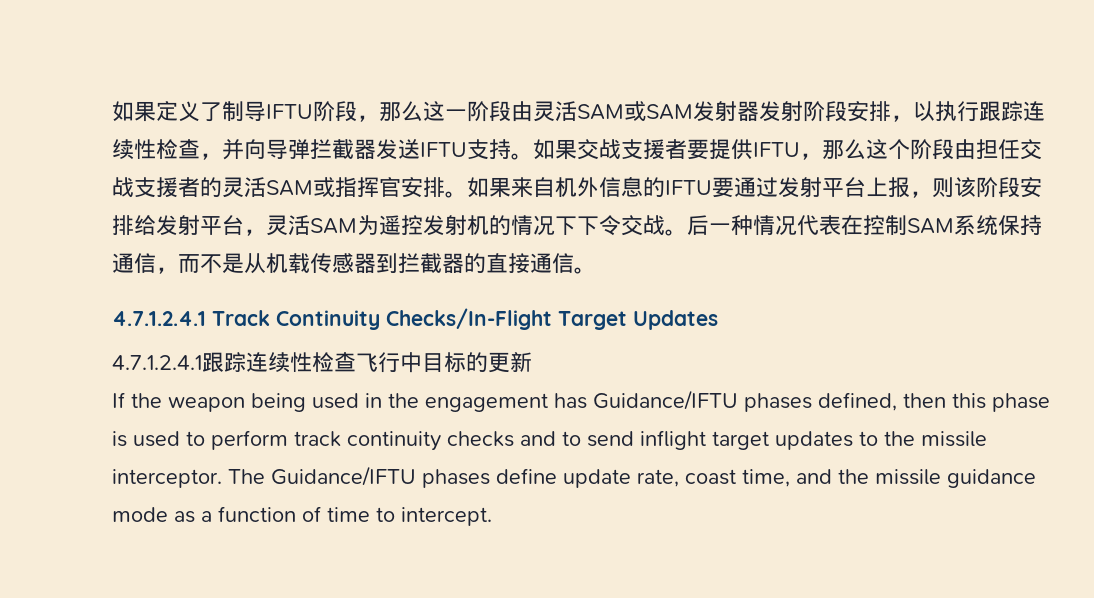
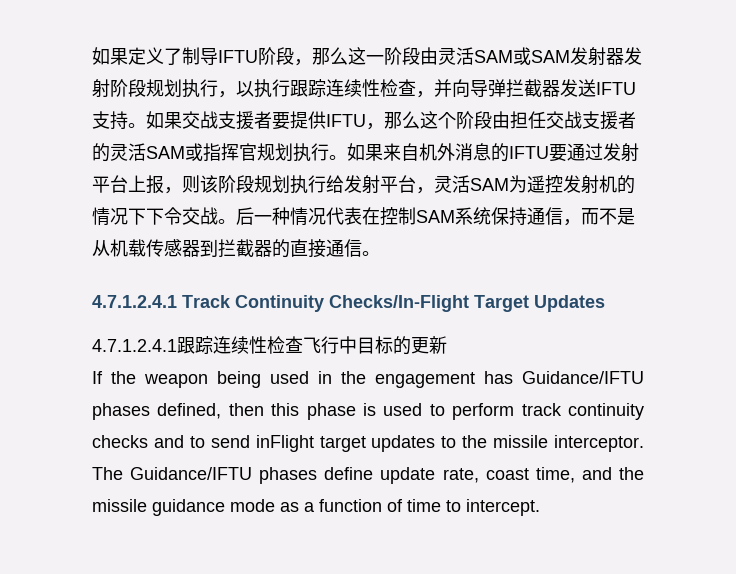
[847,101,891,122] 安排 -> [146,79,218,98] 规划执行
[401,177,445,198] 安排 -> [257,143,329,162] 规划执行
[599,177,621,197] 信 -> [455,143,473,161] 消
[1020,177,1042,198] [112,215,134,235] 安排 -> [254,175,326,194] 规划执行
[640,430,706,450] inflight -> [255,435,314,452] inFlight

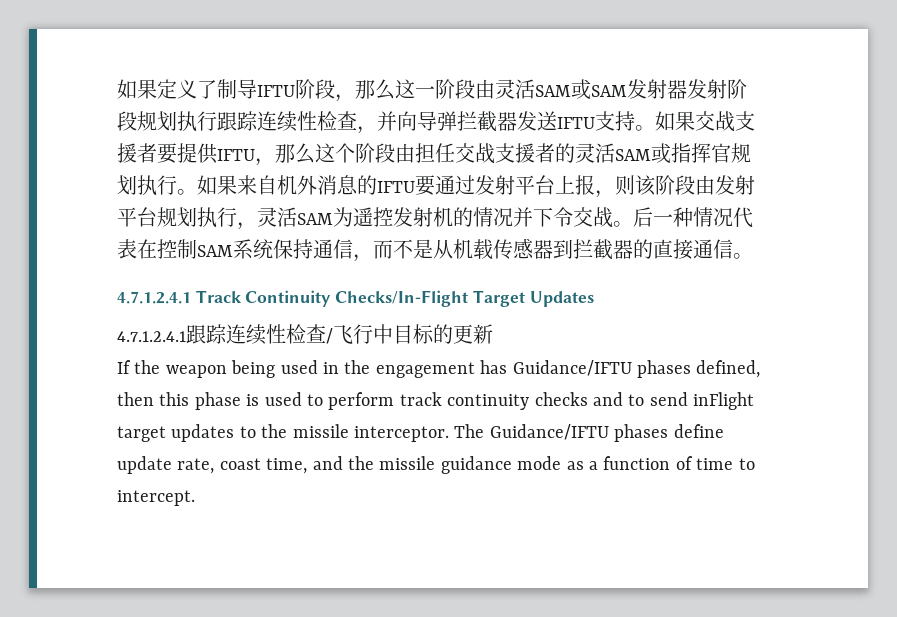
[218,79,290,98] ，以执行 -> (217, 121) none
[254,175,416,194] 规划执行给发射平台 -> [695,175,755,195] [117,207,237,228] 由发射平台规划执行
[128,208,146,225] 下 -> [513,207,533,227] 并
(303, 344) none -> [326,328,333,344] /

